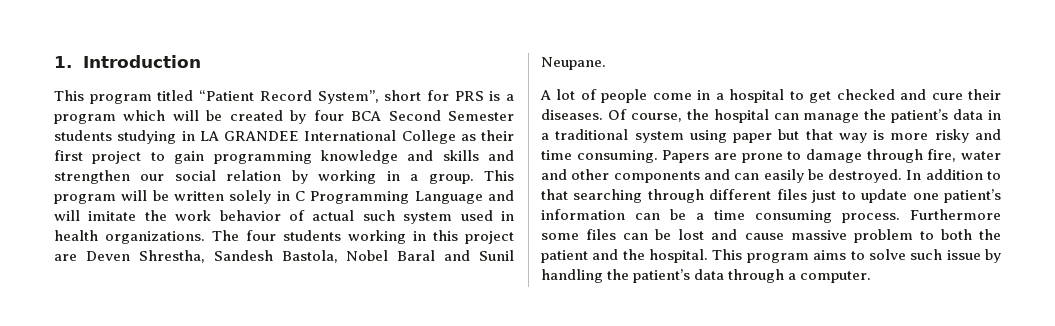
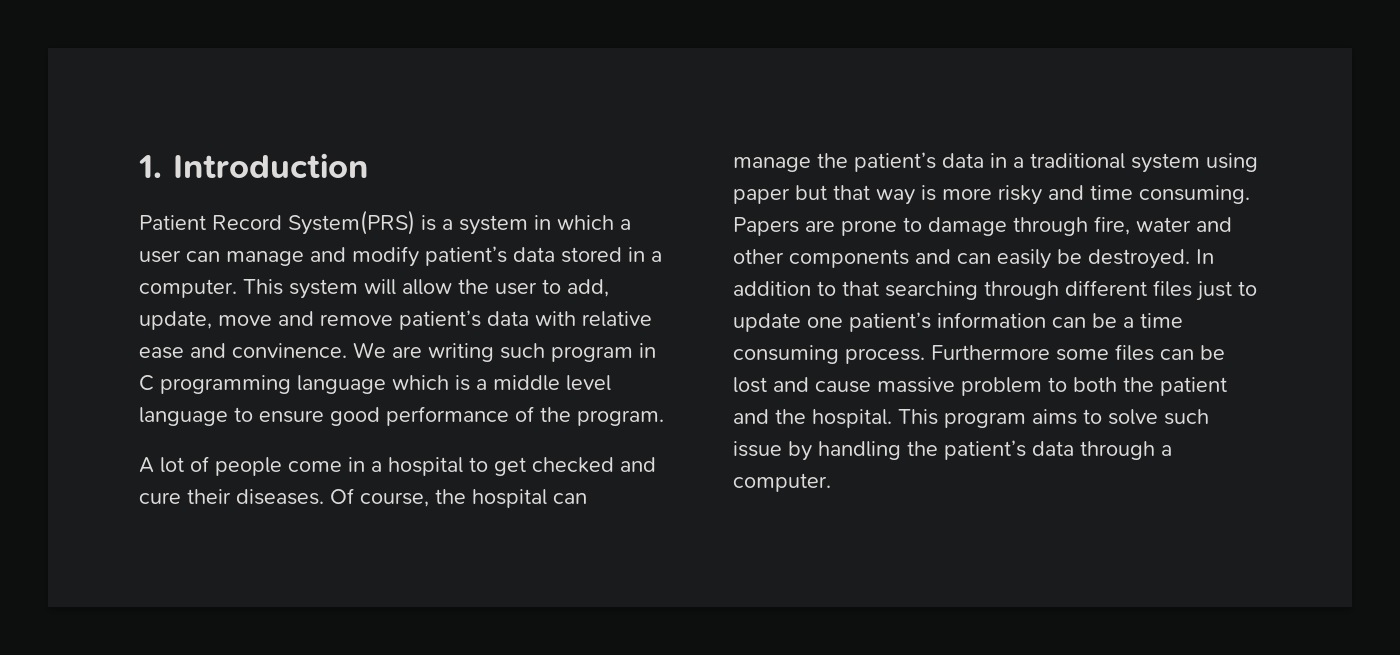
[54,90,514,104] [54,110,514,124] [54,130,514,144] [54,150,514,164] [54,170,514,184] [54,190,514,204] [54,210,514,224] [54,230,514,244] [54,250,514,263] [541,57,606,70] This program titled “Patient Record System”, short for PRS is a program which will be created by four BCA Second Semester students studying in LA GRANDEE International College as their first project to gain programming knowledge and skills and strengthen our social relation by working in a group. This program will be written solely in C Programming Language and will imitate the work behavior of actual such system used in health organizations. The four students working in this project are Deven Shrestha, Sandesh Bastola, Nobel Baral and Sunil Neupane. -> [139,210,631,235] [139,246,662,267] [139,279,609,299] [139,310,652,330] [139,342,656,362] [139,375,611,394] [139,406,664,426] Patient Record System(PRS) is a system in which a user can manage and modify patient’s data stored in a computer. This system will allow the user to add, update, move and remove patient’s data with relative ease and convinence. We are writing such program in C programming language which is a middle level language to ensure good performance of the program.

